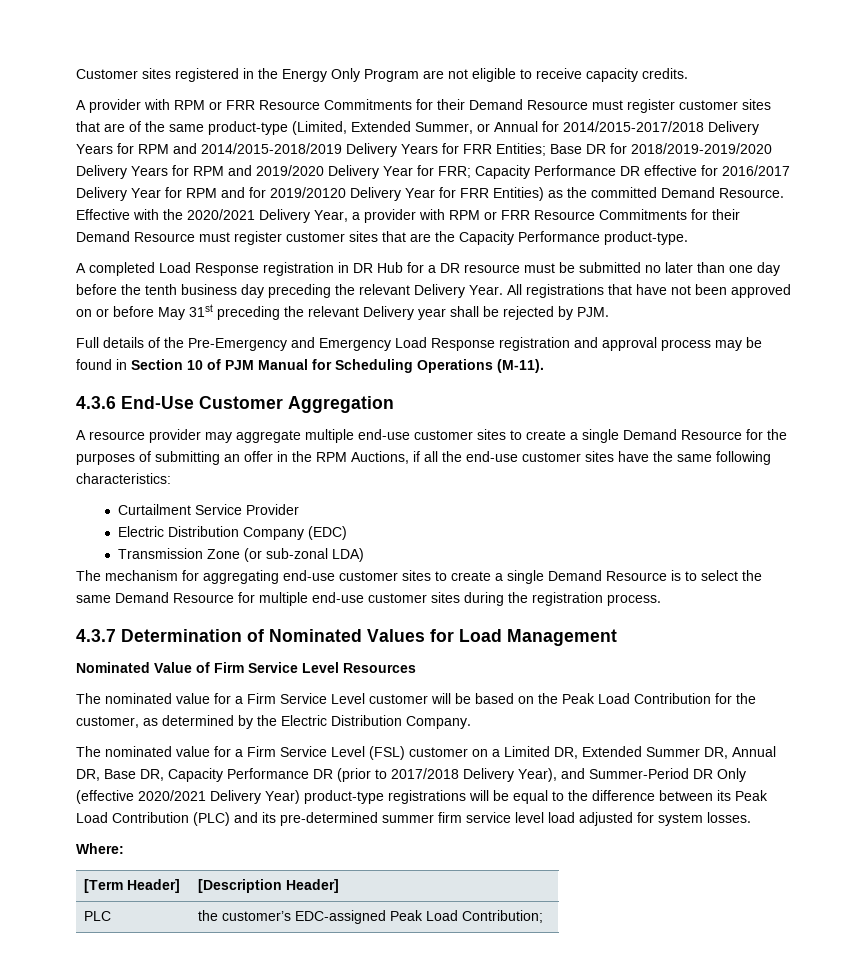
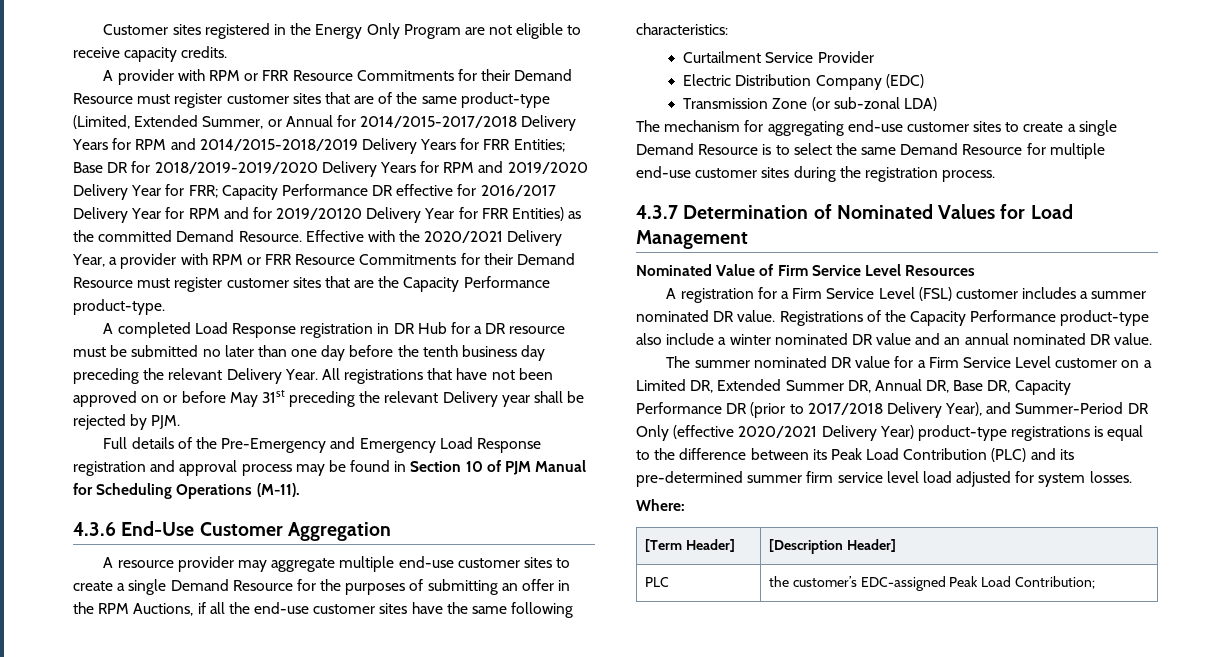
[76,693,172,704] The nominated -> [666,287,1147,303] [636,310,1150,326] [636,333,1153,345] [666,356,852,368] A registration for a Firm Service Level (FSL) customer includes a summer nominated DR value. Registrations of the Capacity Performance product-type also include a winter nominated DR value and an annual nominated DR value. // The summer nominated DR
[431,693,756,704] [76,715,471,729] [76,746,468,760] will be based on the Peak Load Contribution for the customer, as determined by the Electric Distribution Company. // The nominated value for a Firm Service Level (FSL) customer -> (1118, 363) none
[469,790,509,801] will be -> [1094,426,1104,437] is

